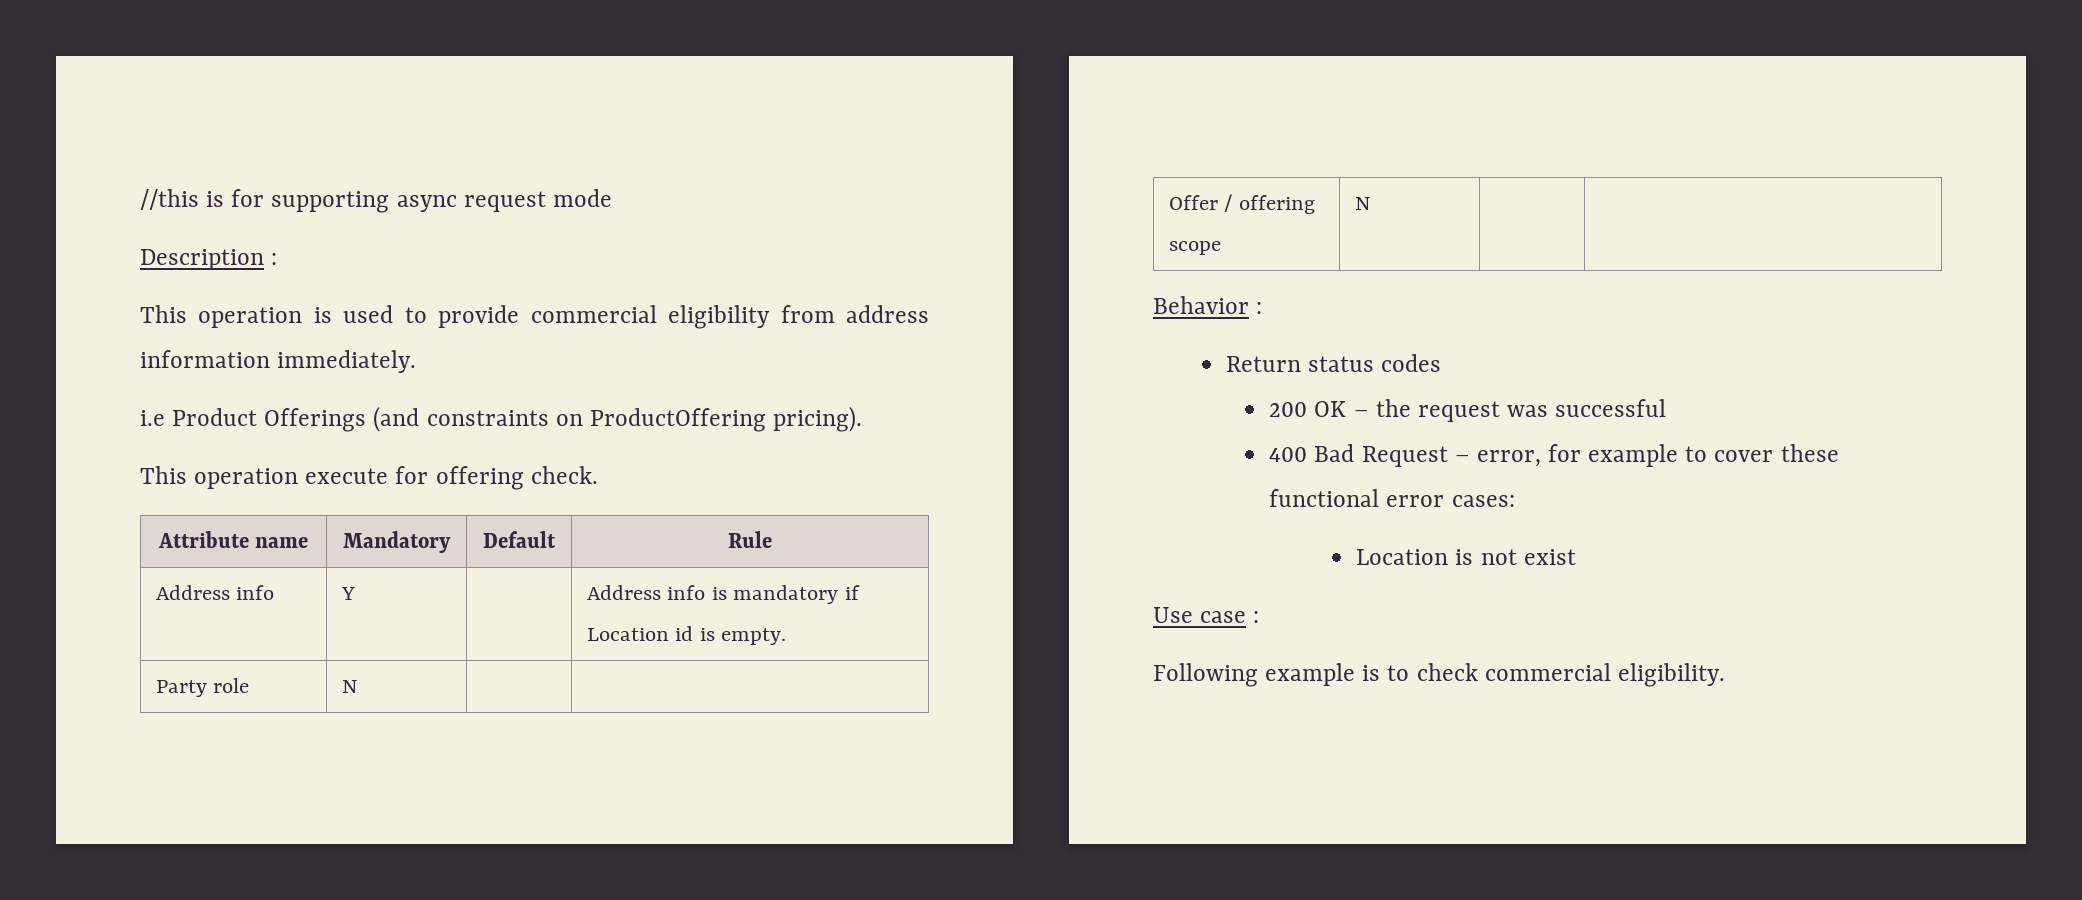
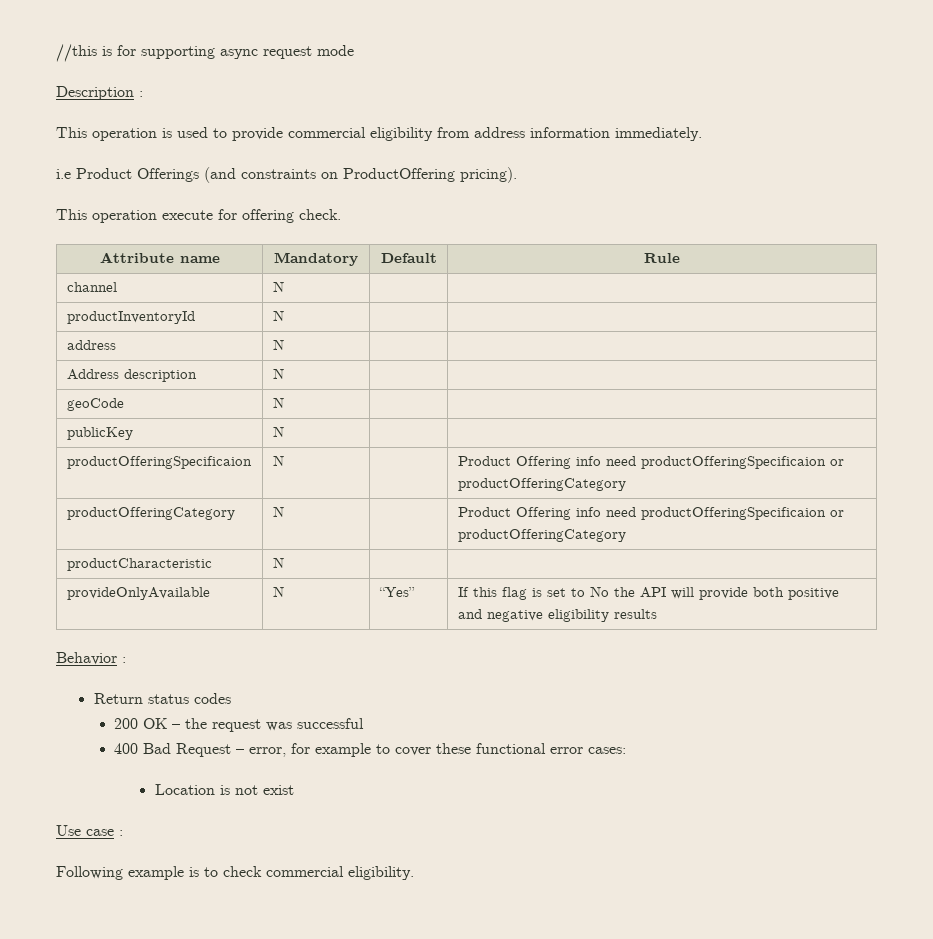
[155,585,275,600] [340,587,355,600] [586,585,860,604] [586,626,787,645] [155,678,250,697] [341,680,358,693] [1168,194,1315,214] [1168,241,1221,255] [1354,197,1371,210] Address info | Y | | Address info is mandatory if Location id is empty. // Party role | N | | // Offer / offering scope | N | | -> [66,282,117,292] [272,281,284,292] [66,311,195,324] [272,310,284,321] [66,340,116,350] [272,339,284,350] [66,369,197,382] [272,368,284,379] [66,398,124,411] [272,397,284,408] [66,427,133,440] [272,426,284,437] [66,456,252,469] [272,455,284,466] [457,456,844,469] [457,478,626,491] [66,507,235,520] [272,506,284,517] [457,507,844,520] [457,529,626,542] [66,558,212,571] [272,557,284,568] [66,587,210,600] [272,586,284,597] [378,587,415,597] [457,586,839,600] [457,609,657,622] channel | N | | // productInventoryId | N | | // address | N | | // Address description | N | | // geoCode | N | | // publicKey | N | | // productOfferingSpecificaion | N | | Product Offering info need productOfferingSpecificaion or productOfferingCategory // productOfferingCategory | N | | Product Offering info need productOfferingSpecificaion or productOfferingCategory // productCharacteristic | N | | // provideOnlyAvailable | N | “Yes” | If this flag is set to No the API will provide both positive and negative eligibility results

